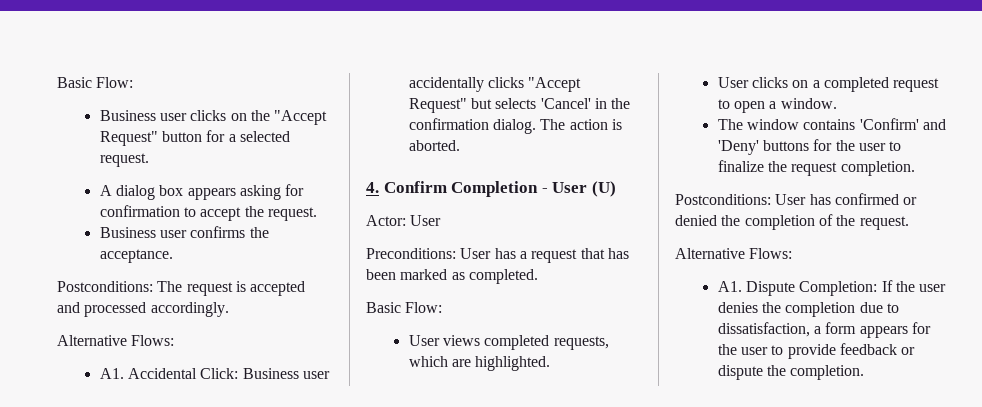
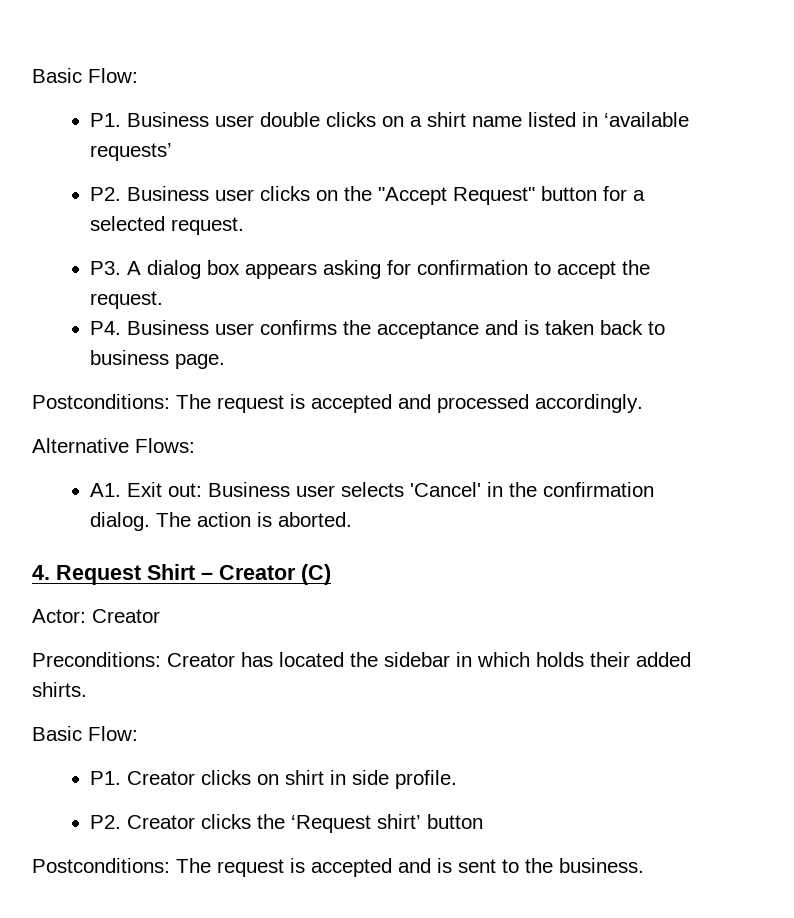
[57,77,134,88] Basic Flow: // -> [32,68,138,83] [90,112,690,127] [90,143,173,161] [90,187,122,201] Basic Flow: // P1. Business user double clicks on a shirt name listed in ‘available requests’ // P2.
(149, 160) none -> [90,261,122,275] P3.
(318, 214) none -> [90,321,122,335] P4.
[99,249,173,263] acceptance. -> [377,320,666,339] [90,350,226,369] acceptance and is taken back to business page.
[128,368,331,379] [408,77,582,92] [408,98,493,113] Accidental Click: Business user accidentally clicks "Accept Request" but -> [127,482,336,497] Exit out: Business user
[383,181,616,197] Confirm Completion - User (U) -> [56,564,331,585] Request Shirt – Creator (C)
[410,215,442,226] User -> [92,609,160,623] Creator
[460,248,629,263] [366,269,538,284] [366,302,443,313] [408,335,609,350] [408,356,551,371] [717,77,940,92] [717,98,837,113] [717,118,947,130] [717,139,902,155] [717,160,915,176] [675,193,918,205] [675,214,909,230] [675,248,793,259] [717,280,947,296] [717,302,900,317] [717,322,932,338] [717,343,916,359] [717,365,865,380] User has a request that has been marked as completed. // Basic Flow: // User views completed requests, which are highlighted. // User clicks on a completed request to open a window. // The window contains 'Confirm' and 'Deny' buttons for the user to finalize the request completion. // Postconditions: User has confirmed or denied the completion of the request. // Alternative Flows: // A1. Dispute Completion: If the user denies the completion due to dissatisfaction, a form appears for the user to provide feedback or dispute the completion. -> [167,652,691,667] [32,682,87,697] [32,726,138,741] [90,770,458,789] [90,814,484,833] [32,858,644,877] Creator has located the sidebar in which holds their added shirts. // Basic Flow: // P1. Creator clicks on shirt in side profile. // P2. Creator clicks the ‘Request shirt’ button // Postconditions: The request is accepted and is sent to the business.

